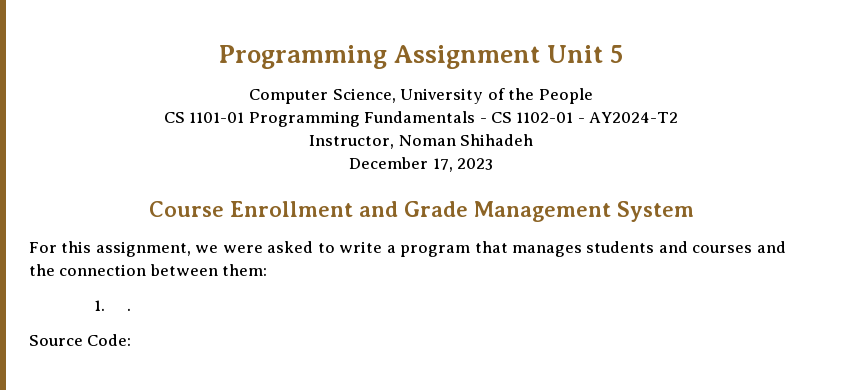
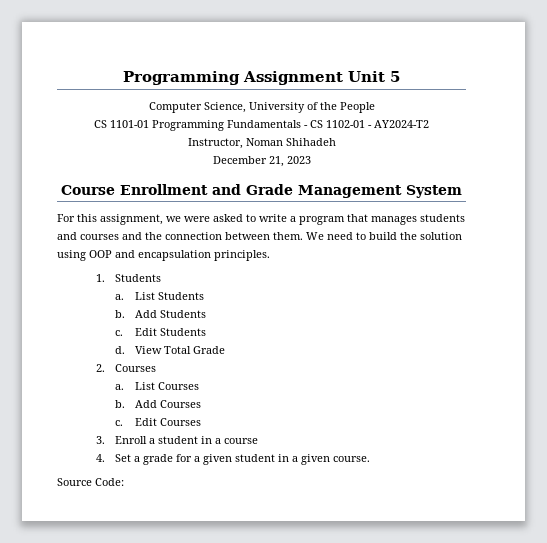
[432,158,453,172] 17, -> [268,156,284,167] 21,
[222,264,268,276] [94,300,132,311] them: // 1. . -> [273,232,462,240] [57,250,270,261] [95,274,162,282] [115,292,204,300] [115,310,206,318] [115,328,206,336] [115,346,225,354] [95,364,157,372] [115,382,199,390] [115,400,201,408] [115,418,201,426] [95,436,259,444] [95,454,371,465] them. We need to build the solution using OOP and encapsulation principles. // 1. Students // a. List Students // b. Add Students // c. Edit Students // d. View Total Grade // 2. Courses // a. List Courses // b. Add Courses // c. Edit Courses // 3. Enroll a student in a course // 4. Set a grade for a given student in a given course.

